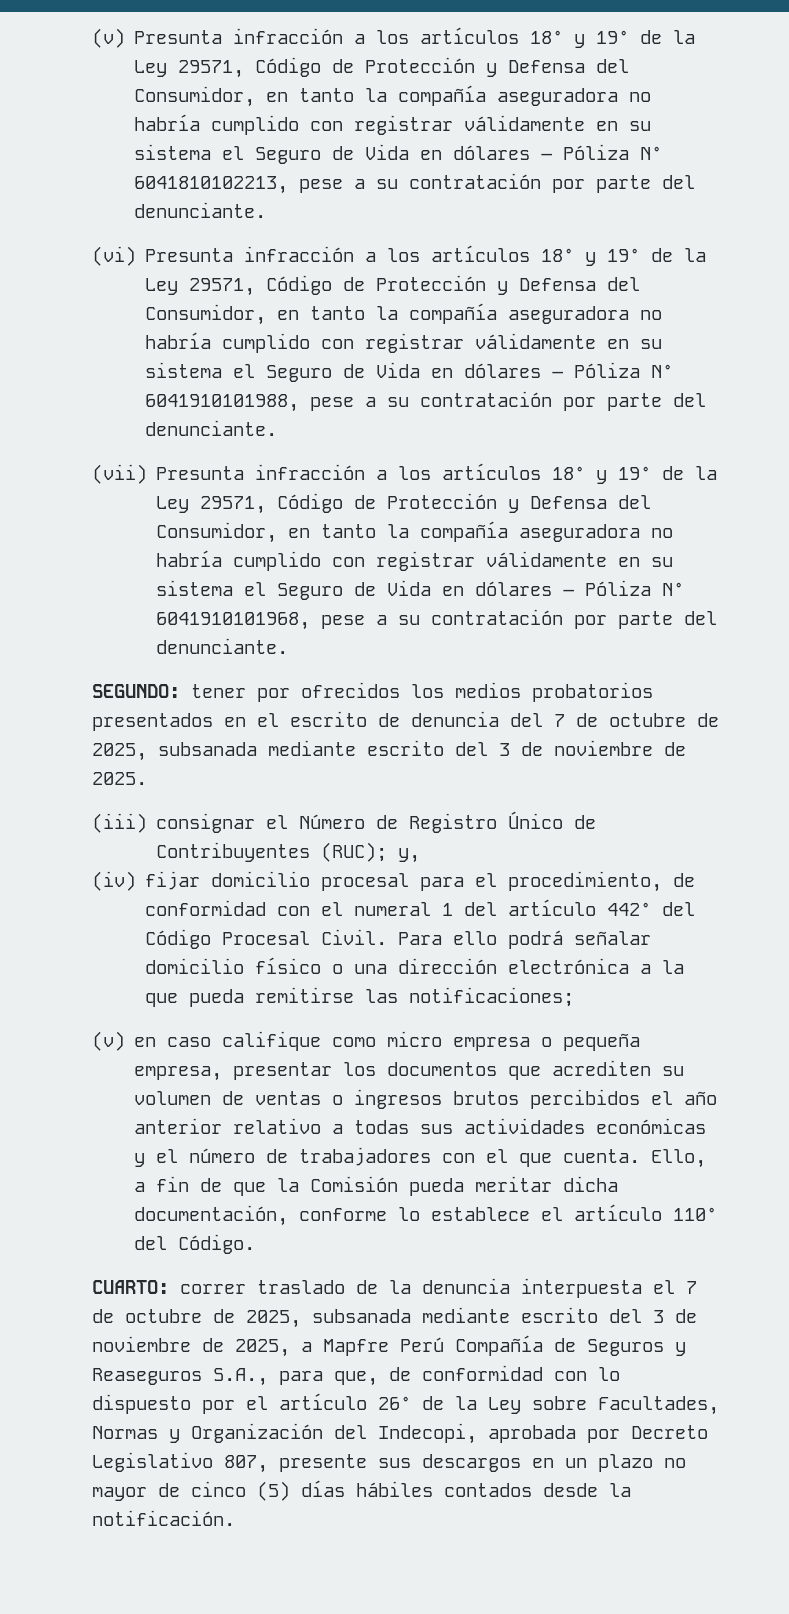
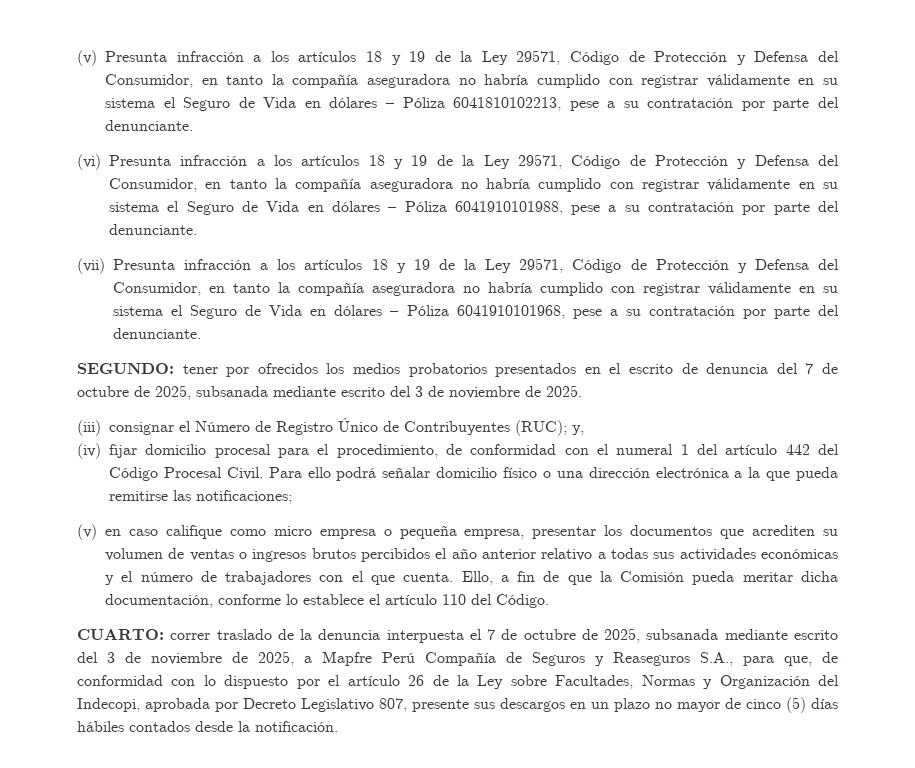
[530,30,630,48] 18° y 19° -> [365,51,426,65] 18 y 19
[640,146,663,160] N° -> (445, 102) none
[541,248,641,266] 18° y 19° -> [368,155,428,169] 18 y 19
[651,364,674,378] N° -> (447, 206) none
[552,466,652,484] 18° y 19° -> [371,259,430,273] 18 y 19
[662,582,685,596] N° -> (449, 310) none
[607,902,652,916] 442° -> [785,444,810,455] 442
[673,1207,718,1221] 110° -> [442,594,466,605] 110
[378,1396,411,1410] 26° -> [408,675,425,686] 26

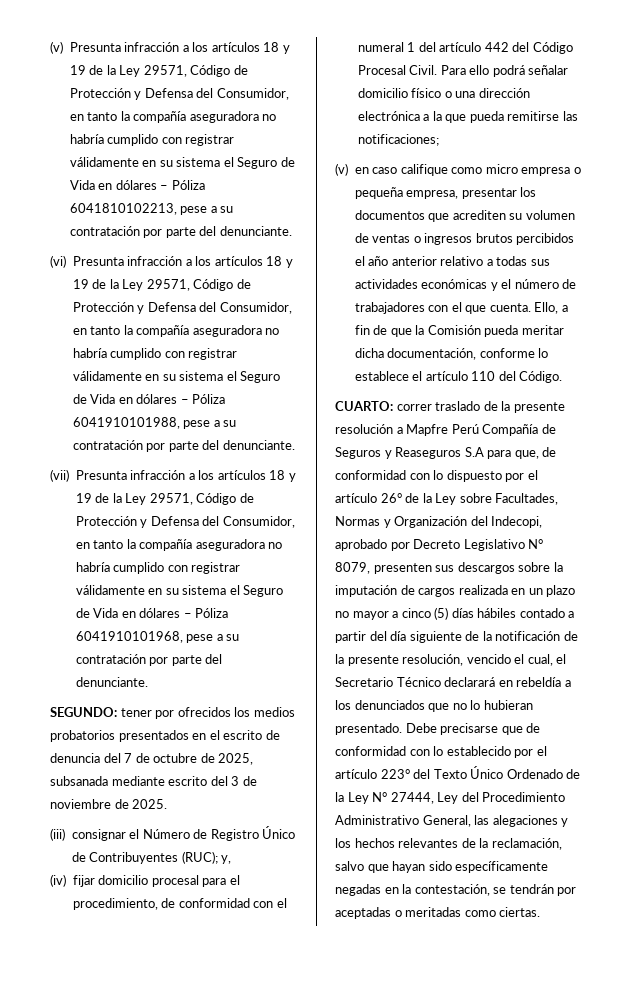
[318,628,838,643] [77,651,294,666] denuncia interpuesta el 7 de octubre de 2025, subsanada mediante escrito del 3 de noviembre de 2025, -> [513,402,565,413] [335,424,393,434] presente resolución
[700,652,733,666] S.A., -> [464,447,484,457] S.A
[408,675,425,686] 26 -> [380,493,402,503] 26°
[145,698,210,712] aprobada -> [335,539,387,551] aprobado
[379,698,565,712] 807, presente sus descargos -> [528,539,544,549] [335,562,563,574] [335,585,508,597] N° 8079, presenten sus descargos sobre la imputación de cargos realizada
[725,698,741,709] de -> [392,611,399,618] a
[129,721,338,732] contados desde la notificación. -> [519,608,575,618] [335,631,578,643] [335,654,567,666] [335,677,571,687] [335,700,533,712] [335,723,541,735] [335,746,547,758] [335,766,581,779] [335,792,566,804] [335,815,569,827] [335,838,562,850] [335,861,549,873] [335,884,577,896] [335,907,541,919] contado a partir del día siguiente de la notificación de la presente resolución, vencido el cual, el Secretario Técnico declarará en rebeldía a los denunciados que no lo hubieran presentado. Debe precisarse que de conformidad con lo establecido por el artículo 223° del Texto Único Ordenado de la Ley N° 27444, Ley del Procedimiento Administrativo General, las alegaciones y los hechos relevantes de la reclamación, salvo que hayan sido específicamente negadas en la contestación, se tendrán por aceptadas o meritadas como ciertas.

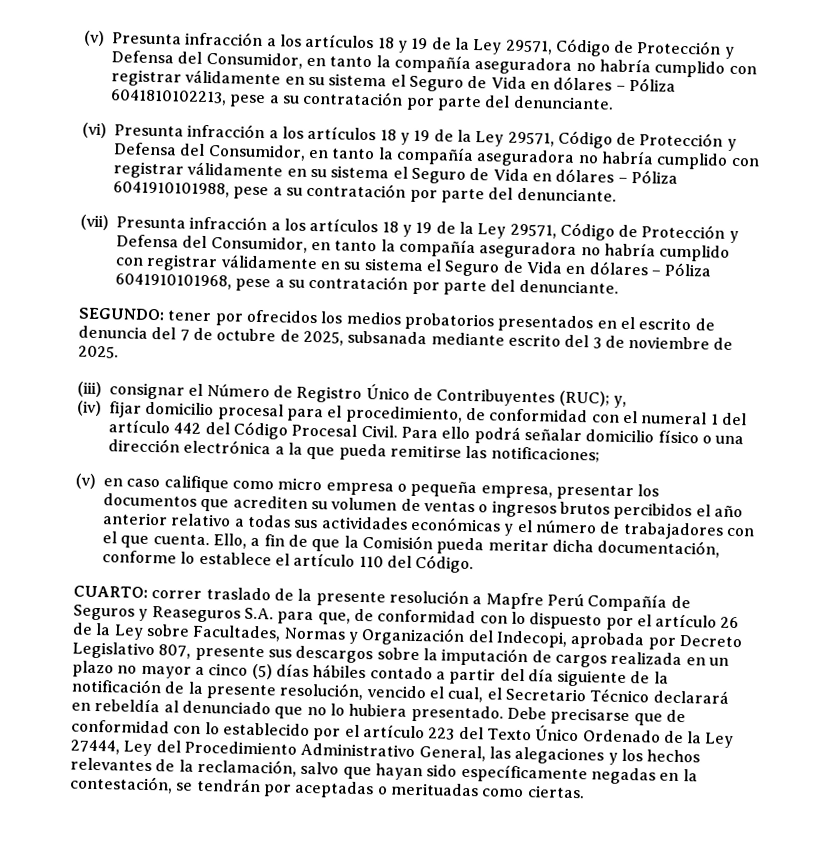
[464,447,484,457] S.A -> [243,607,274,620] S.A.
[380,493,402,503] 26° -> [720,616,740,629] 26
[335,539,387,551] aprobado -> [570,631,646,650] aprobada
[528,539,544,549] [335,562,432,574] N° 8079, presenten -> [158,644,265,662] 807, presente
[564,680,571,687] [335,700,425,710] a los denunciados -> [163,700,271,715] al denunciado
[483,700,533,710] hubieran -> [348,703,408,717] hubiera
[380,769,410,779] 223° -> [428,727,456,740] 223
[372,792,388,802] N° -> (735, 740) none
[405,907,462,917] meritadas -> [389,782,479,797] merituadas

